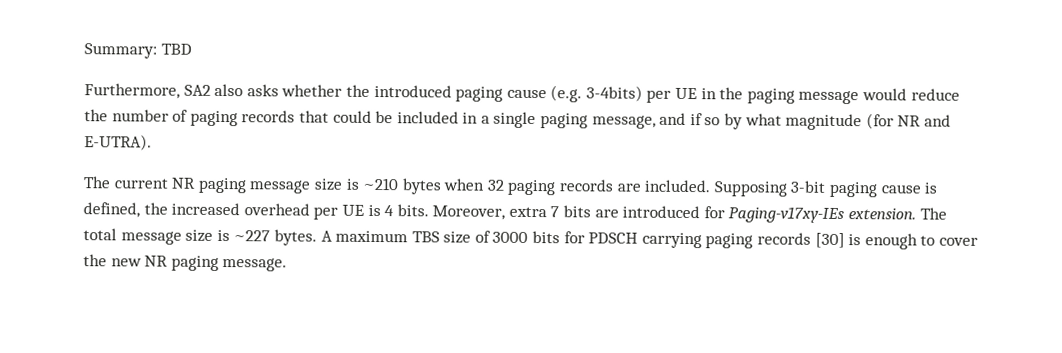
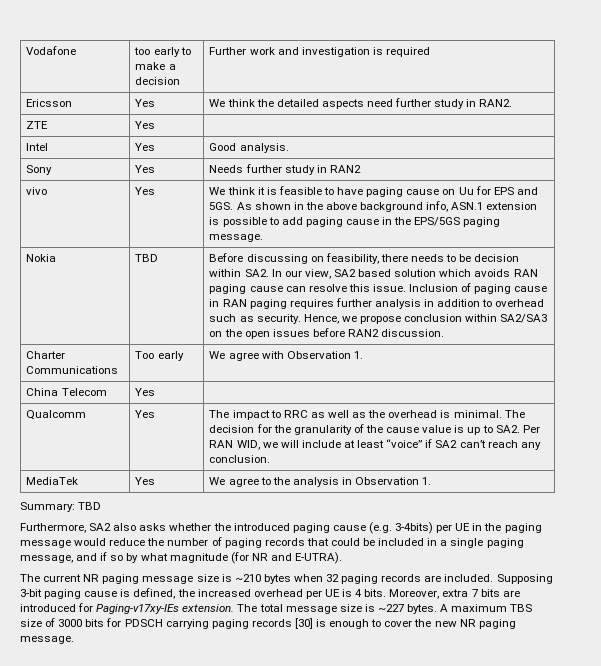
(84, 51) none -> [26,46,77,55] [134,47,191,57] [135,62,176,70] [135,77,181,85] [209,47,431,57] [26,99,73,107] [135,99,156,107] [209,98,513,109] [26,121,49,129] [135,121,156,129] [26,143,49,151] [135,143,156,151] [209,143,289,153] [26,165,53,175] [135,165,156,173] [209,164,361,175] [26,187,48,195] [135,187,156,195] [209,186,538,197] [209,201,538,212] [209,217,501,227] [209,234,264,242] [26,254,57,262] [135,254,159,262] [209,253,520,264] [209,269,538,279] [209,283,548,294] [209,298,545,309] [209,314,548,324] [209,328,445,339] [26,351,66,359] [26,366,119,374] [135,351,184,361] [209,351,363,361] [26,388,107,396] [135,388,156,396] [26,410,87,420] [135,410,156,418] [209,410,525,420] [209,424,540,435] [209,439,541,450] [209,455,271,463] [26,477,79,485] [135,477,156,485] [209,477,432,487] Vodafone | too early to make a decision | Further work and investigation is required // Ericsson | Yes | We think the detailed aspects need further study in RAN2. // ZTE | Yes | // Intel | Yes | Good analysis. // Sony | Yes | Needs further study in RAN2 // vivo | Yes | We think it is feasible to have paging cause on Uu for EPS and 5GS. As shown in the above background info, ASN.1 extension is possible to add paging cause in the EPS/5GS paging message. // Nokia | TBD | Before discussing on feasibility, there needs to be decision within SA2. In our view, SA2 based solution which avoids RAN paging cause can resolve this issue. Inclusion of paging cause in RAN paging requires further analysis in addition to overhead such as security. Hence, we propose conclusion within SA2/SA3 on the open issues before RAN2 discussion. // Charter Communications | Too early | We agree with Observation 1. // China Telecom | Yes | // Qualcomm | Yes | The impact to RRC as well as the overhead is minimal. The decision for the granularity of the cause value is up to SA2. Per RAN WID, we will include at least “voice” if SA2 can’t reach any conclusion. // MediaTek | Yes | We agree to the analysis in Observation 1. //

